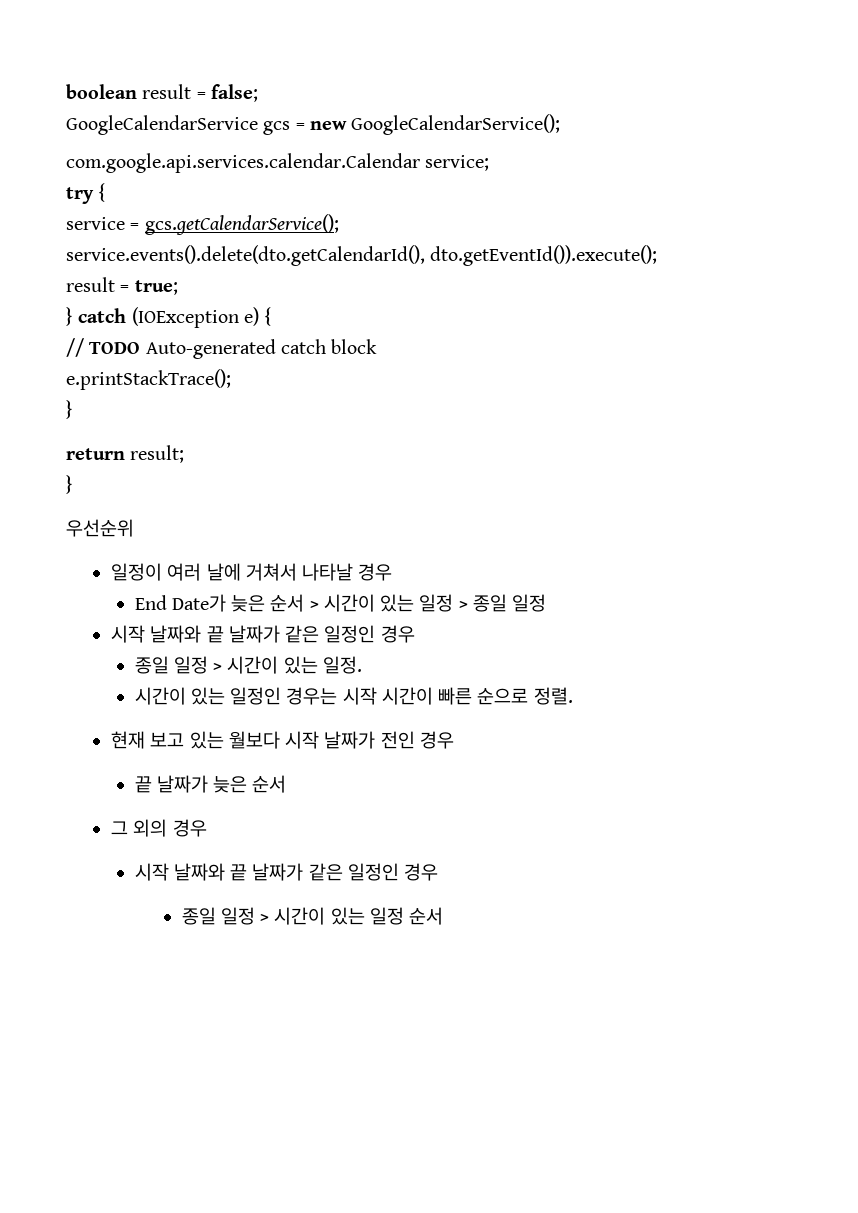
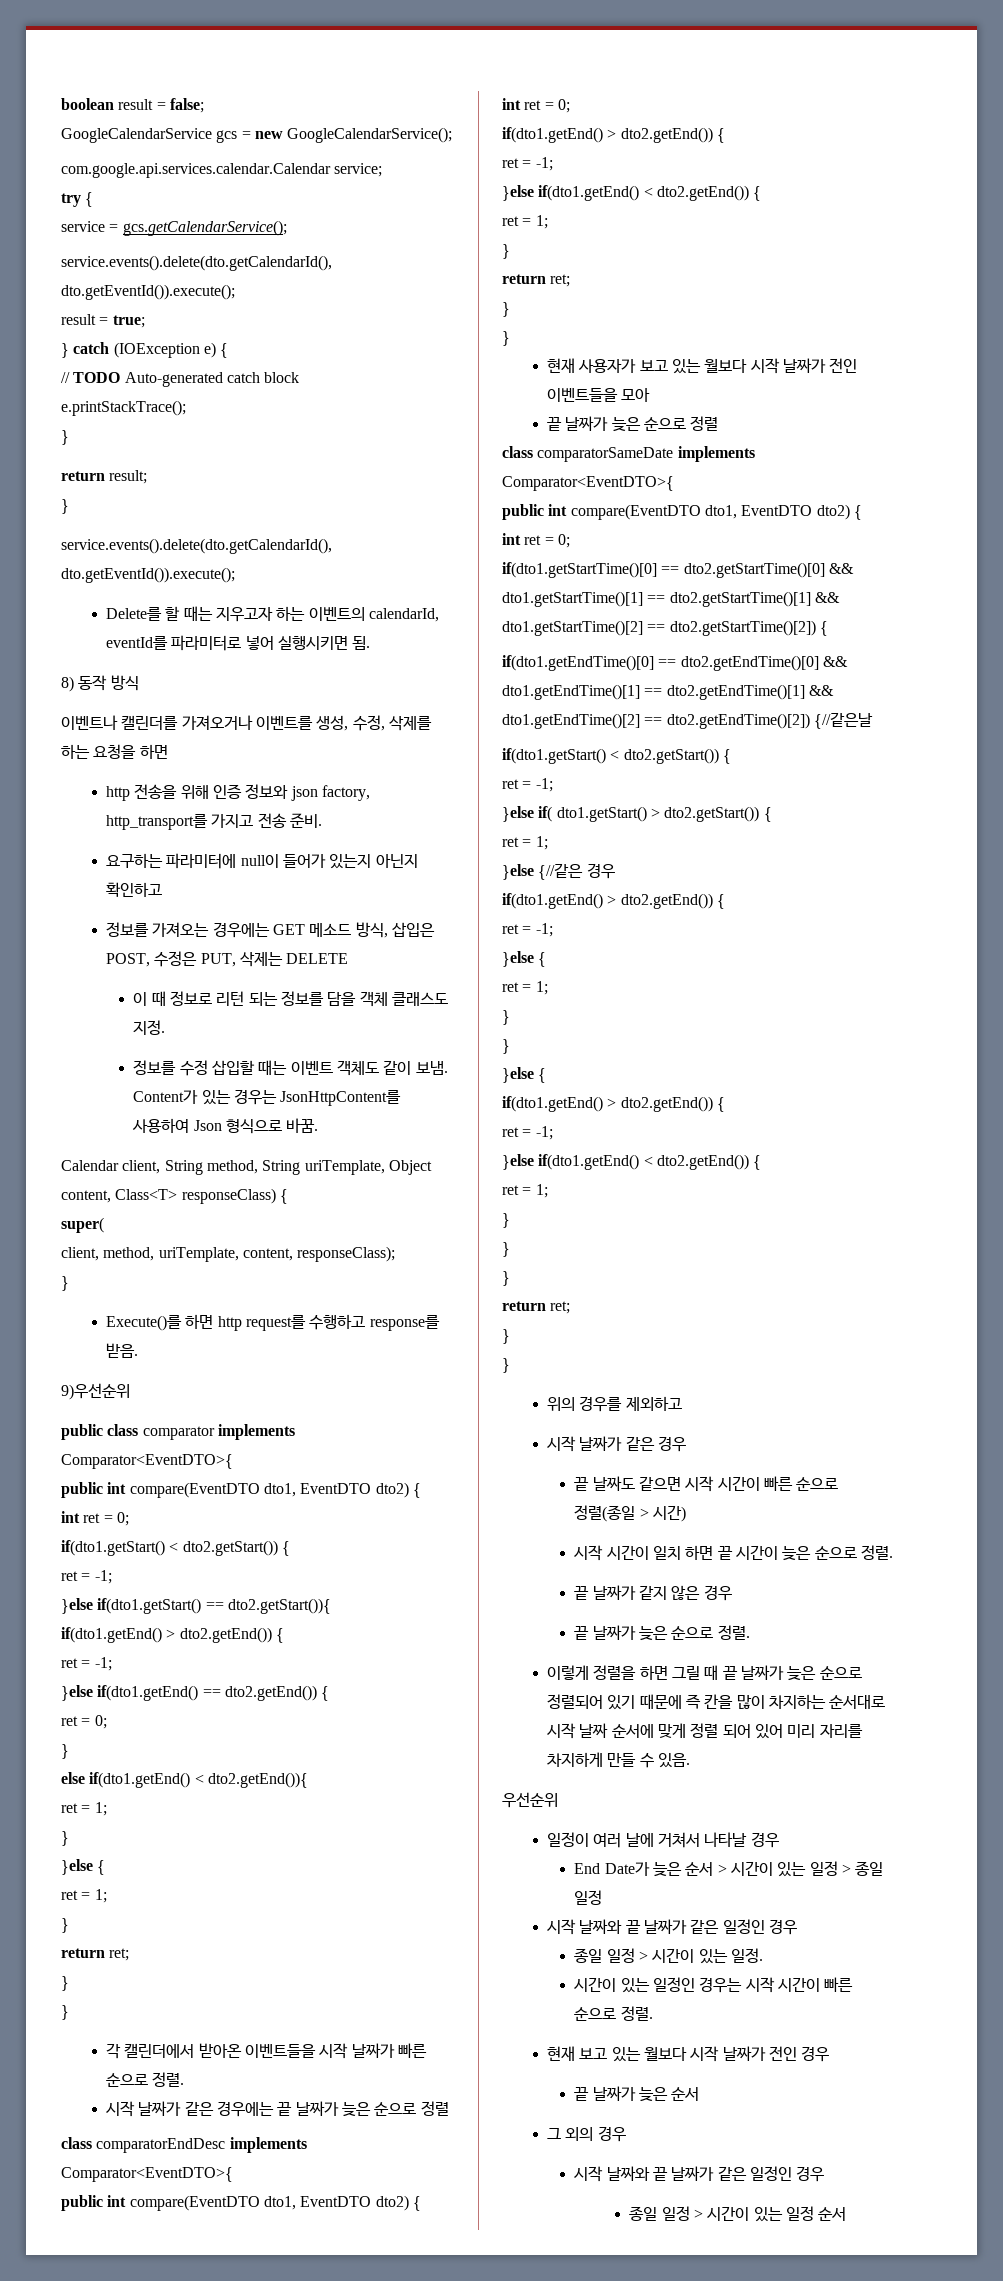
(73, 484) none -> [61,538,332,554] [61,567,235,583] [106,606,439,622] [106,635,371,651] [61,675,139,692] [61,715,432,731] [61,744,168,759] [106,784,370,801] [106,813,322,830] [106,853,418,869] [106,882,163,897] [106,922,435,938] [106,951,349,967] [133,991,448,1007] [133,1020,166,1035] [133,1060,448,1076] [133,1089,402,1106] [132,1118,319,1134] [61,1160,432,1175] [61,1188,288,1204] [61,1217,104,1233] [61,1246,396,1262] [61,1276,69,1291] [106,1314,440,1331] [106,1343,139,1358] [61,1383,130,1400] [61,1424,295,1440] [61,1454,233,1469] [61,1482,421,1498] [61,1511,129,1526] [61,1540,290,1556] [61,1570,112,1584] [61,1598,331,1614] [61,1627,284,1643] [61,1657,112,1671] [61,1685,330,1701] [61,1715,107,1729] [61,1744,69,1759] [61,1772,308,1788] [61,1802,107,1816] [61,1831,69,1846] [61,1859,106,1875] [61,1889,107,1903] [61,1918,69,1933] [61,1948,130,1961] [61,1976,69,1991] [61,2005,69,2020] [106,2043,427,2059] [106,2072,185,2087] [106,2101,449,2117] [61,2137,307,2153] [61,2167,233,2182] [61,2195,421,2211] [502,98,570,113] [502,127,725,143] [502,157,553,171] [502,185,762,201] [502,215,548,229] [502,244,510,259] [502,274,571,287] [502,302,510,317] [502,331,510,346] [547,358,858,374] [547,388,651,402] [547,416,719,432] [502,446,755,462] [502,476,674,491] [502,504,862,520] [502,533,570,548] [502,562,854,578] [502,591,840,607] [502,620,828,636] [502,655,848,671] [502,684,834,700] [502,712,873,729] [502,748,731,764] [502,778,553,792] [502,806,772,822] [502,836,548,850] [502,863,615,880] [502,893,725,909] [502,923,553,937] [502,951,547,967] [502,981,548,995] [502,1010,510,1025] [502,1039,510,1054] [502,1067,547,1083] [502,1096,725,1112] [502,1126,553,1140] [502,1154,762,1170] [502,1184,548,1198] [502,1213,510,1228] [502,1242,510,1257] [502,1271,510,1286] [502,1301,571,1314] [502,1329,510,1344] [502,1358,510,1373] [547,1396,682,1412] [547,1436,686,1452] [574,1476,839,1492] [574,1505,687,1522] [574,1545,893,1561] [574,1585,732,1601] [574,1625,750,1641] [547,1665,862,1681] [547,1694,886,1710] [547,1723,863,1739] [547,1752,690,1768] // service.events().delete(dto.getCalendarId(), dto.getEventId()).execute(); // Delete를 할 때는 지우고자 하는 이벤트의 calendarId, eventId를 파라미터로 넣어 실행시키면 됨. // 8) 동작 방식 // 이벤트나 캘린더를 가져오거나 이벤트를 생성, 수정, 삭제를 하는 요청을 하면 // http 전송을 위해 인증 정보와 json factory, http_transport를 가지고 전송 준비. // 요구하는 파라미터에 null이 들어가 있는지 아닌지 확인하고 // 정보를 가져오는 경우에는 GET 메소드 방식, 삽입은 POST, 수정은 PUT, 삭제는 DELETE // 이 때 정보로 리턴 되는 정보를 담을 객체 클래스도 지정. // 정보를 수정 삽입할 때는 이벤트 객체도 같이 보냄. Content가 있는 경우는 JsonHttpContent를 사용하여 Json 형식으로 바꿈. // Calendar client, String method, String uriTemplate, Object content, Class<T> responseClass) { // super( // client, method, uriTemplate, content, responseClass); // } // Execute()를 하면 http request를 수행하고 response를 받음. // 9)우선순위 // public class comparator implements Comparator<EventDTO>{ // public int compare(EventDTO dto1, EventDTO dto2) { // int ret = 0; // if(dto1.getStart() < dto2.getStart()) { // ret = -1; // }else if(dto1.getStart() == dto2.getStart()){ // if(dto1.getEnd() > dto2.getEnd()) { // ret = -1; // }else if(dto1.getEnd() == dto2.getEnd()) { // ret = 0; // } // else if(dto1.getEnd() < dto2.getEnd()){ // ret = 1; // } // }else { // ret = 1; // } // return ret; // } // } // 각 캘린더에서 받아온 이벤트들을 시작 날짜가 빠른 순으로 정렬. // 시작 날짜가 같은 경우에는 끝 날짜가 늦은 순으로 정렬 // class comparatorEndDesc implements Comparator<EventDTO>{ // public int compare(EventDTO dto1, EventDTO dto2) { // int ret = 0; // if(dto1.getEnd() > dto2.getEnd()) { // ret = -1; // }else if(dto1.getEnd() < dto2.getEnd()) { // ret = 1; // } // return ret; // } // } // 현재 사용자가 보고 있는 월보다 시작 날짜가 전인 이벤트들을 모아 // 끝 날짜가 늦은 순으로 정렬 // class comparatorSameDate implements Comparator<EventDTO>{ // public int compare(EventDTO dto1, EventDTO dto2) { // int ret = 0; // if(dto1.getStartTime()[0] == dto2.getStartTime()[0] && dto1.getStartTime()[1] == dto2.getStartTime()[1] && dto1.getStartTime()[2] == dto2.getStartTime()[2]) { // if(dto1.getEndTime()[0] == dto2.getEndTime()[0] && dto1.getEndTime()[1] == dto2.getEndTime()[1] && dto1.getEndTime()[2] == dto2.getEndTime()[2]) {//같은날 // if(dto1.getStart() < dto2.getStart()) { // ret = -1; // }else if( dto1.getStart() > dto2.getStart()) { // ret = 1; // }else {//같은 경우 // if(dto1.getEnd() > dto2.getEnd()) { // ret = -1; // }else { // ret = 1; // } // } // }else { // if(dto1.getEnd() > dto2.getEnd()) { // ret = -1; // }else if(dto1.getEnd() < dto2.getEnd()) { // ret = 1; // } // } // } // return ret; // } // } // 위의 경우를 제외하고 // 시작 날짜가 같은 경우 // 끝 날짜도 같으면 시작 시간이 빠른 순으로 정렬(종일 > 시간) // 시작 시간이 일치 하면 끝 시간이 늦은 순으로 정렬. // 끝 날짜가 같지 않은 경우 // 끝 날짜가 늦은 순으로 정렬. // 이렇게 정렬을 하면 그릴 때 끝 날짜가 늦은 순으로 정렬되어 있기 때문에 즉 칸을 많이 차지하는 순서대로 시작 날짜 순서에 맞게 정렬 되어 있어 미리 자리를 차지하게 만들 수 있음.

